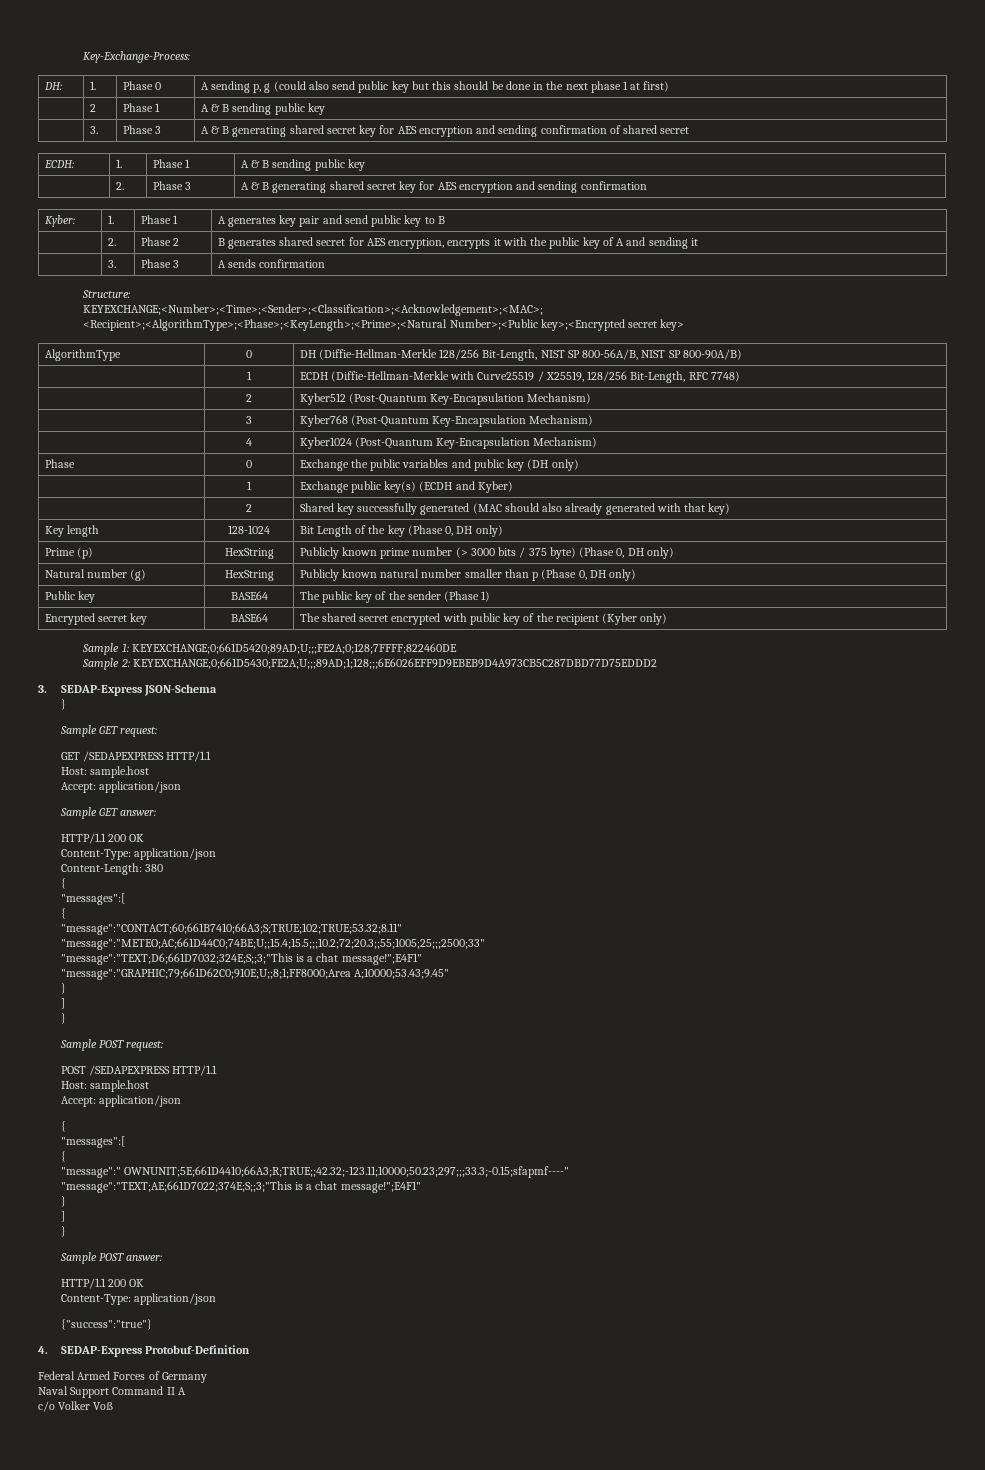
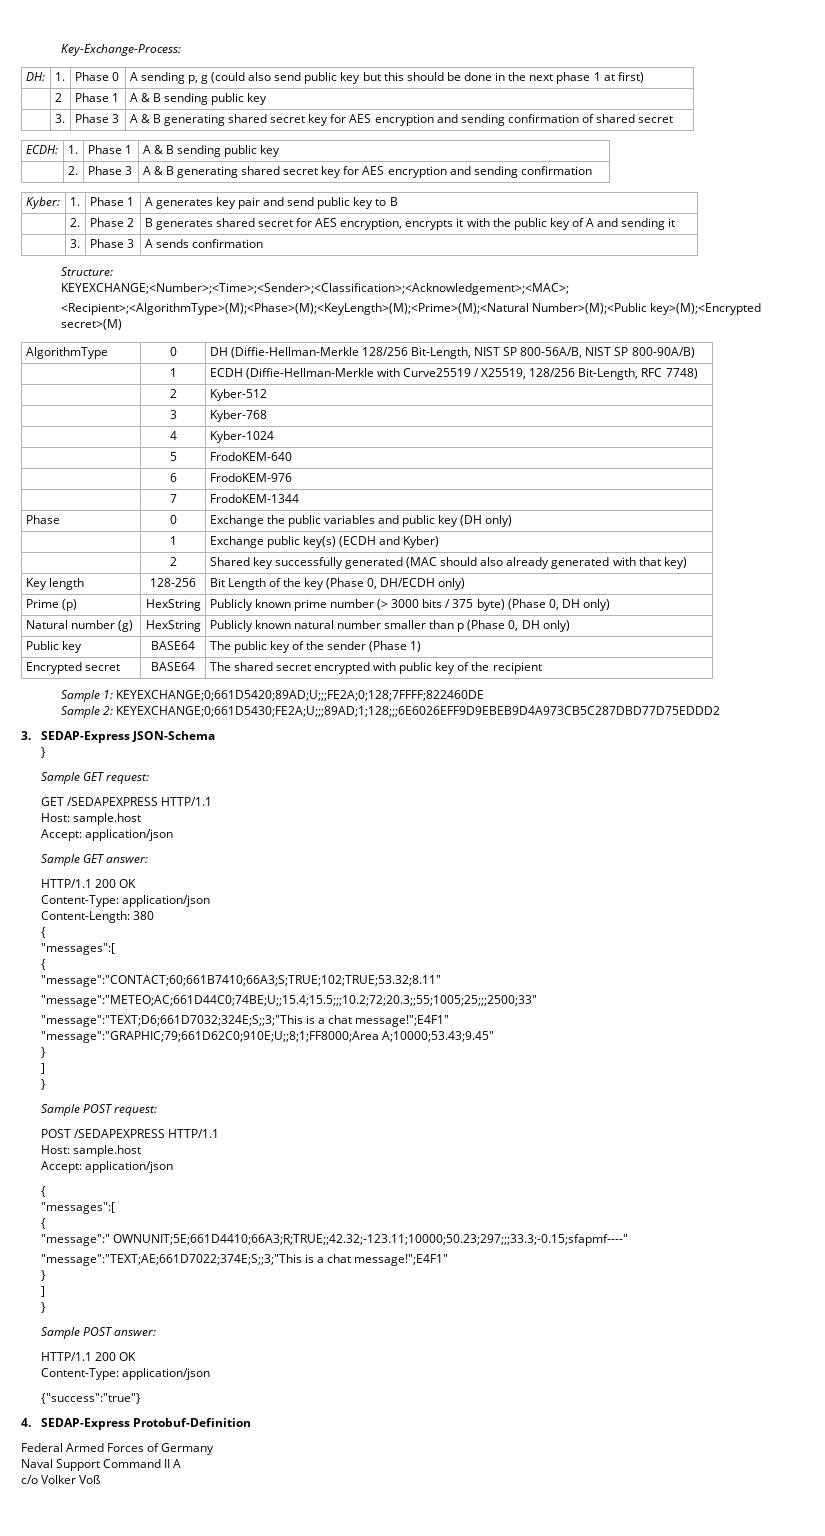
[83,319,685,331] <Recipient>;<AlgorithmType>;<Phase>;<KeyLength>;<Prime>;<Natural Number>;<Public key>;<Encrypted secret key> -> [60,303,761,315] [60,319,122,330] <Recipient>;<AlgorithmType>(M);<Phase>(M);<KeyLength>(M);<Prime>(M);<Natural Number>(M);<Public key>(M);<Encrypted secret>(M)
[299,393,592,405] [246,416,252,424] [299,415,594,427] [246,438,252,446] [299,437,598,449] Kyber512 (Post-Quantum Key-Encapsulation Mechanism) // | 3 | Kyber768 (Post-Quantum Key-Encapsulation Mechanism) // | 4 | Kyber1024 (Post-Quantum Key-Encapsulation Mechanism) -> [209,389,267,401] [169,410,177,419] [209,410,267,422] [169,431,177,440] [209,431,274,443] [169,452,177,461] [209,452,292,461] [169,473,177,482] [209,473,292,482] [169,494,177,503] [209,494,299,503] Kyber-512 // | 3 | Kyber-768 // | 4 | Kyber-1024 // | 5 | FrodoKEM-640 // | 6 | FrodoKEM-976 // | 7 | FrodoKEM-1344
[228,525,270,534] 128-1024 -> [150,578,196,587] 128-256
[456,526,473,534] DH -> [380,578,436,587] DH/ECDH
[130,613,148,625] key -> (120, 667) none
[602,613,668,625] (Kyber only) -> (542, 668) none

